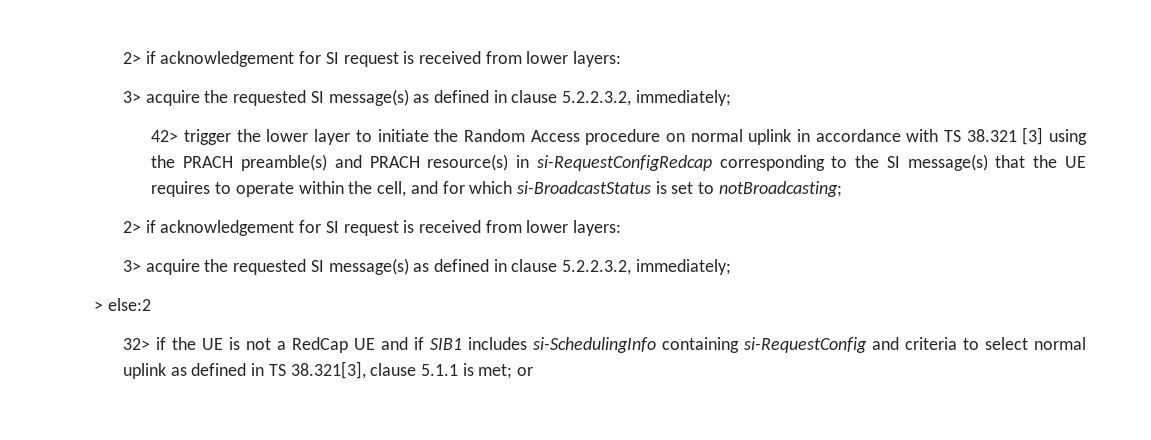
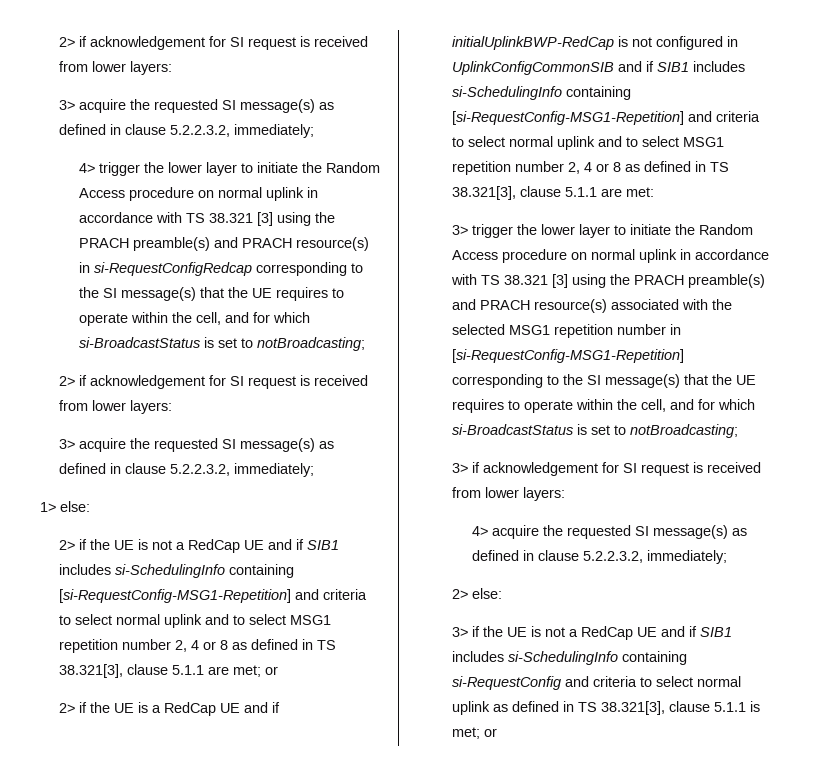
[151,130,179,142] 42> -> [78,163,95,173] 4>
[94,298,152,311] [122,338,150,350] > else:2 // 32> -> [40,501,91,512] [59,539,340,553] [59,564,295,578] [59,589,368,603] [59,614,332,628] [59,639,337,653] [59,664,279,678] [59,702,281,716] [452,36,739,50] [452,61,746,75] [452,86,632,100] [452,111,761,125] [452,136,725,150] [452,161,730,175] [452,186,655,200] [452,224,754,238] [452,249,770,263] [451,274,766,288] [452,299,733,313] [452,324,682,338] [452,349,685,363] [452,374,757,388] [452,399,756,413] [452,424,739,438] [452,462,762,476] [452,487,566,501] [471,525,747,539] [471,550,727,564] [452,588,503,599] [452,627,469,637] 1> else: // 2> if the UE is not a RedCap UE and if SIB1 includes si-SchedulingInfo containing [si-RequestConfig-MSG1-Repetition] and criteria to select normal uplink and to select MSG1 repetition number 2, 4 or 8 as defined in TS 38.321[3], clause 5.1.1 are met; or // 2> if the UE is a RedCap UE and if initialUplinkBWP-RedCap is not configured in UplinkConfigCommonSIB and if SIB1 includes si-SchedulingInfo containing [si-RequestConfig-MSG1-Repetition] and criteria to select normal uplink and to select MSG1 repetition number 2, 4 or 8 as defined in TS 38.321[3], clause 5.1.1 are met: // 3> trigger the lower layer to initiate the Random Access procedure on normal uplink in accordance with TS 38.321 [3] using the PRACH preamble(s) and PRACH resource(s) associated with the selected MSG1 repetition number in [si-RequestConfig-MSG1-Repetition] corresponding to the SI message(s) that the UE requires to operate within the cell, and for which si-BroadcastStatus is set to notBroadcasting; // 3> if acknowledgement for SI request is received from lower layers: // 4> acquire the requested SI message(s) as defined in clause 5.2.2.3.2, immediately; // 2> else: // 3>

